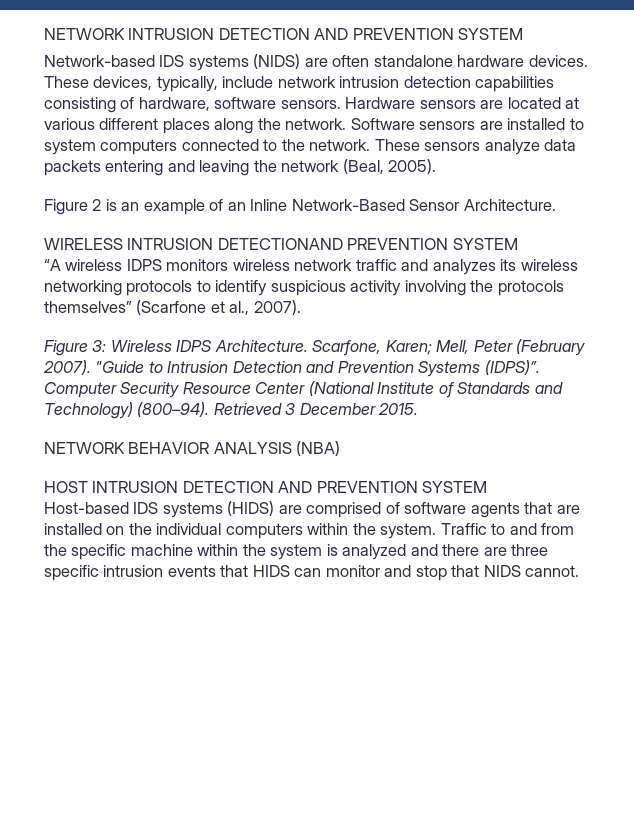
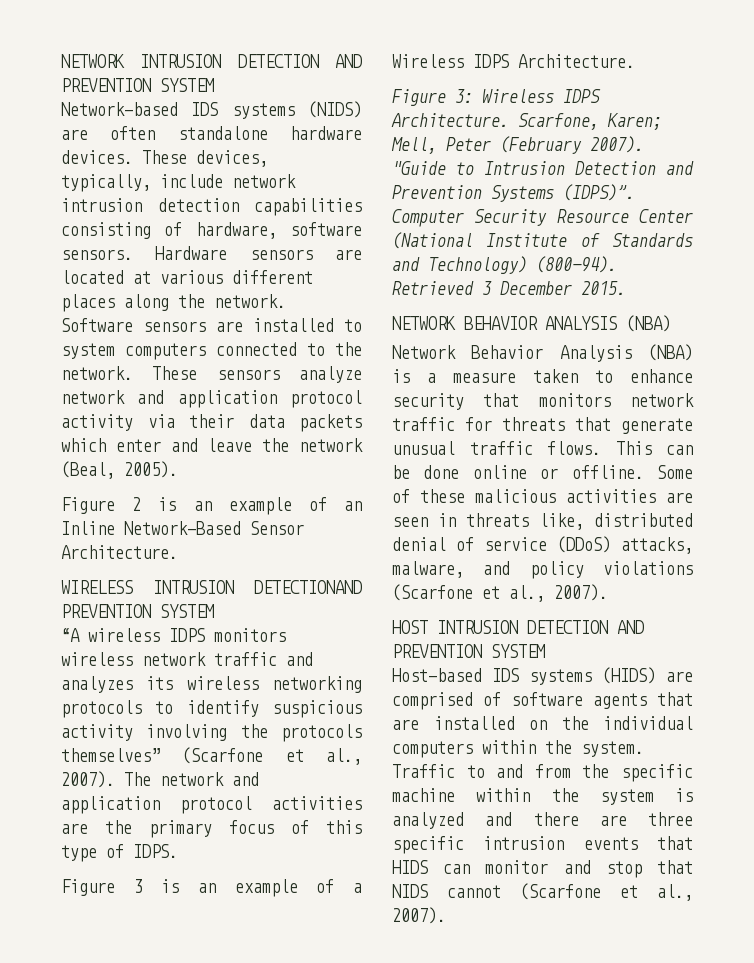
[544,139,577,151] [44,160,250,176] data packets entering and leaving -> [61,390,362,408] [61,414,362,432] [61,438,253,452] network and application protocol activity via their data packets which enter and leave
(301, 307) none -> [124,772,259,786] [61,796,362,814] [61,820,362,838] [61,844,178,862] [61,879,362,897] [392,54,635,68] The network and application protocol activities are the primary focus of this type of IDPS. // Figure 3 is an example of a Wireless IDPS Architecture.
(341, 448) none -> [392,344,693,362] [392,369,693,383] [392,393,694,410] [392,417,693,434] [392,441,693,455] [392,465,693,479] [392,489,693,503] [392,513,693,530] [392,536,693,554] [392,561,693,579] [392,584,608,602] // Network Behavior Analysis (NBA) is a measure taken to enhance security that monitors network traffic for threats that generate unusual traffic flows. This can be done online or offline. Some of these malicious activities are seen in threats like, distributed denial of service (DDoS) attacks, malware, and policy violations (Scarfone et al., 2007).
[525,565,580,577] cannot. -> [447,883,693,901] [392,907,446,924] cannot (Scarfone et al., 2007).

